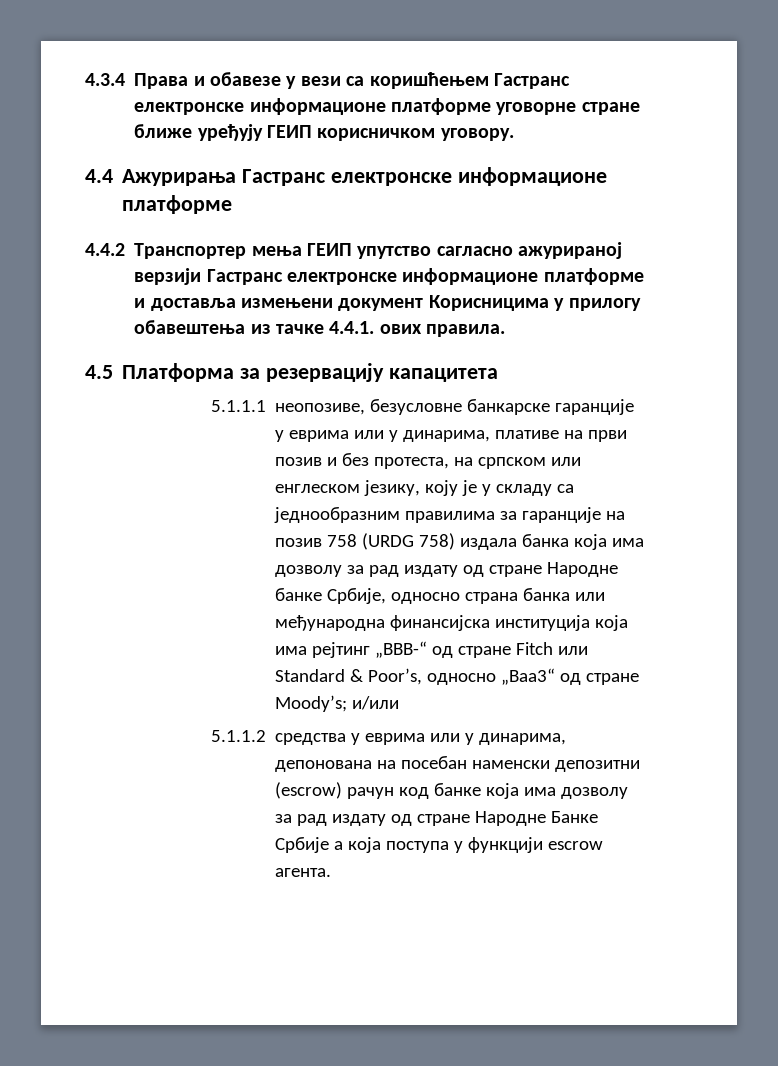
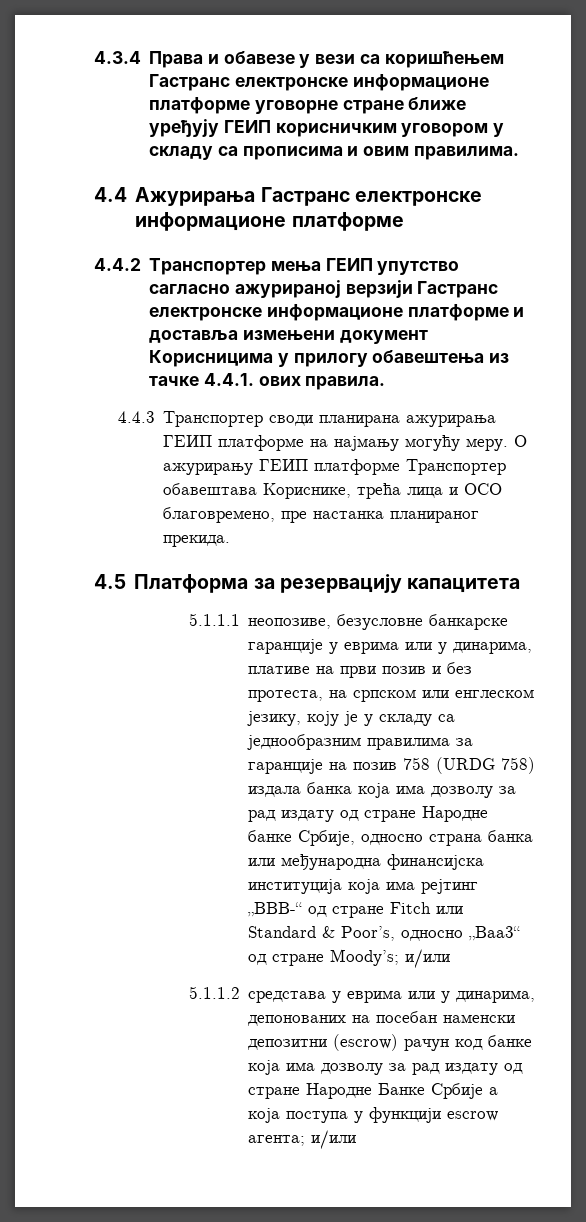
[317,128,514,141] корисничком уговору. -> [275,123,505,137] [149,146,519,160] корисничким уговором у складу са прописима и овим правилима.
(506, 330) none -> [117,411,497,427] [163,435,528,451] [163,459,507,475] [163,483,503,499] [163,507,480,523] [163,535,231,547] // 4.4.3 Транспортер своди планирана ажурирања ГЕИП платформе на најмању могућу меру. О ажурирању ГЕИП платформе Транспортер обавештава Кориснике, трећа лица и ОСО благовремено, пре настанка планираног прекида.
[275,733,567,745] [275,760,373,772] средства у еврима или у динарима, депонована -> [248,990,536,1003] [248,1015,347,1026] средстава у еврима или у динарима, депонованих
[275,868,332,877] агента. -> [248,1130,357,1149] агента; и/или

